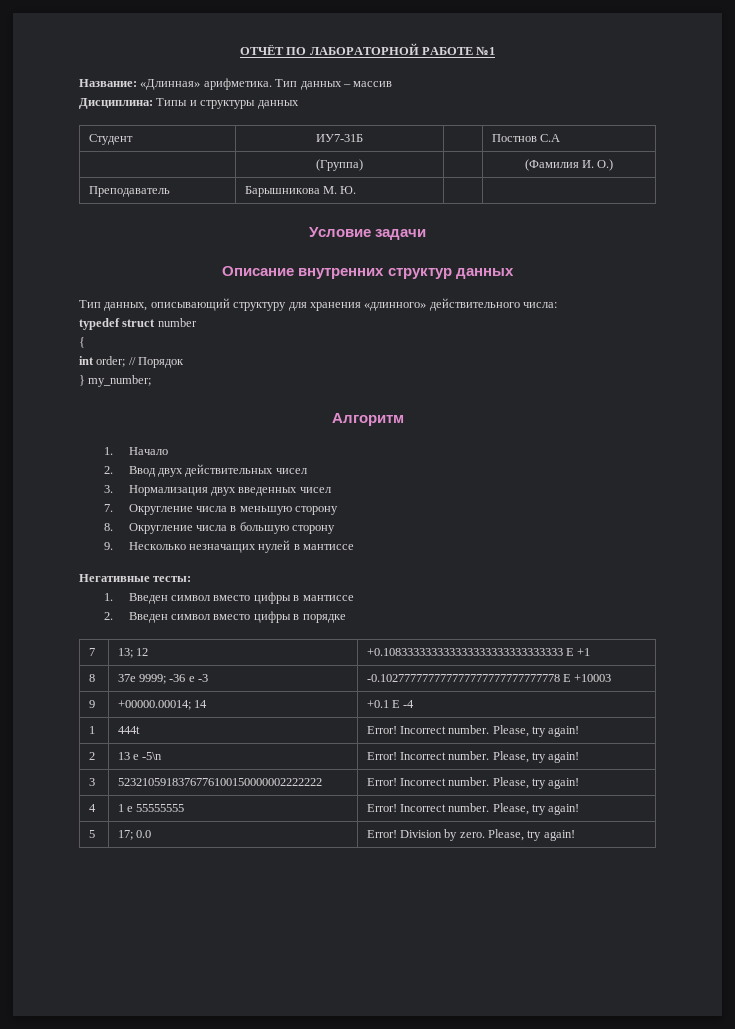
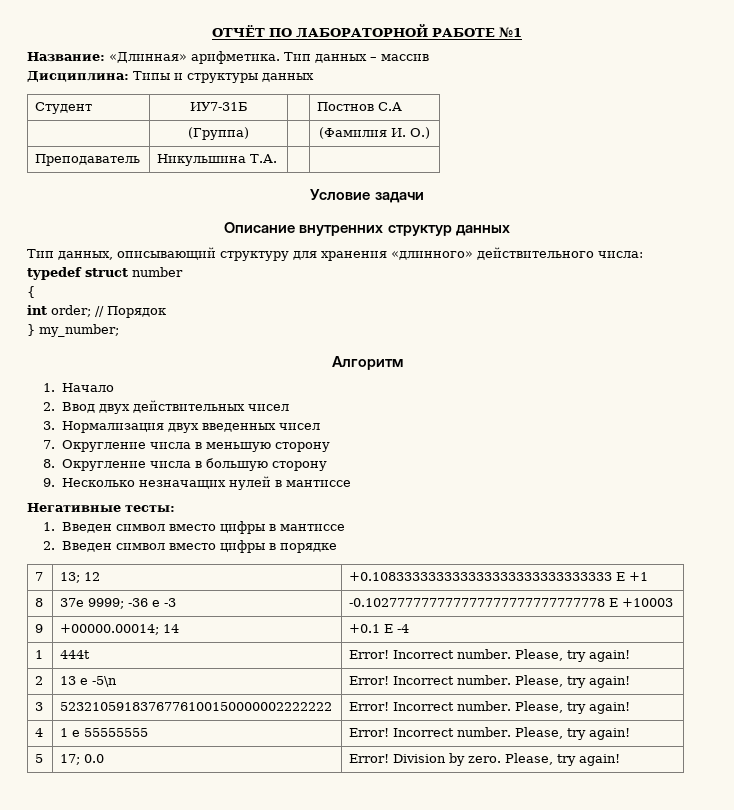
[244,186,357,197] Барышникова М. Ю. -> [157,154,278,166] Никульшина Т.А.

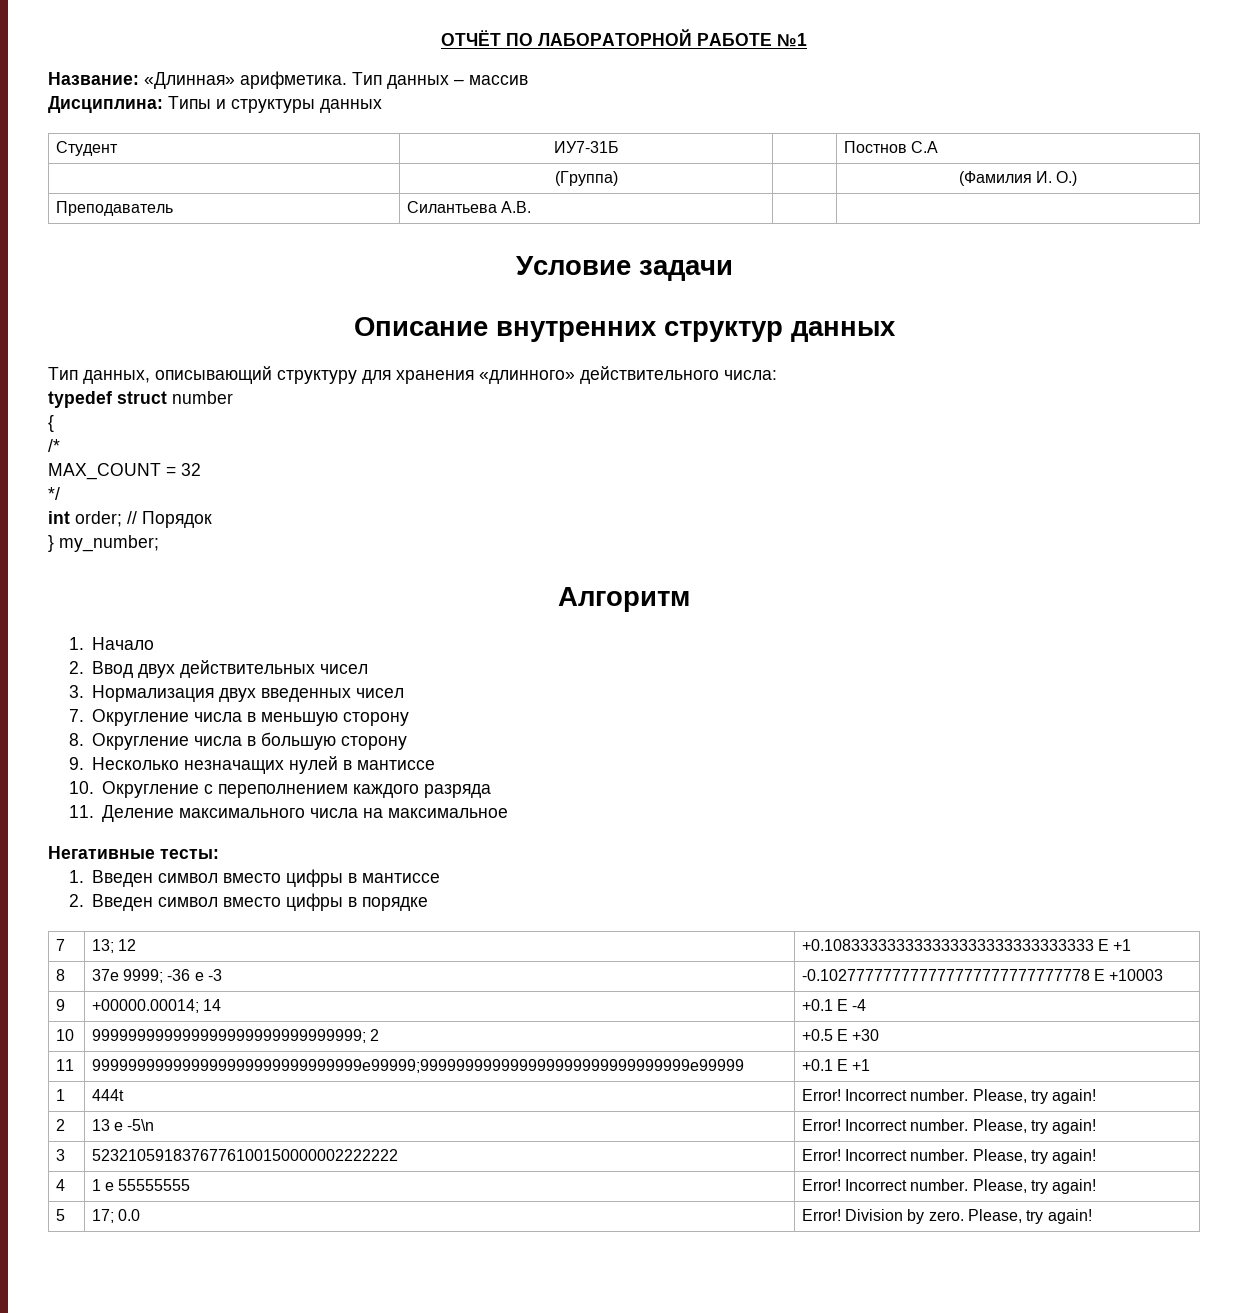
[157,154,278,166] Никульшина Т.А. -> [406,201,532,213] Силантьева А.В.
(35, 292) none -> [48,439,60,452] [48,463,201,480] [48,487,60,500] // /* // MAX_COUNT = 32 // */
(351, 483) none -> [68,781,492,798] [68,805,509,822] // 10. Округление с переполнением каждого разряда // 11. Деление максимального числа на максимальное
(410, 628) none -> [55,1029,74,1041] [91,1029,380,1043] [801,1029,880,1041] [55,1059,74,1071] [91,1059,744,1073] [801,1059,871,1071] // 10 | 999999999999999999999999999999; 2 | +0.5 E +30 // 11 | 999999999999999999999999999999e99999;999999999999999999999999999999e99999 | +0.1 E +1

